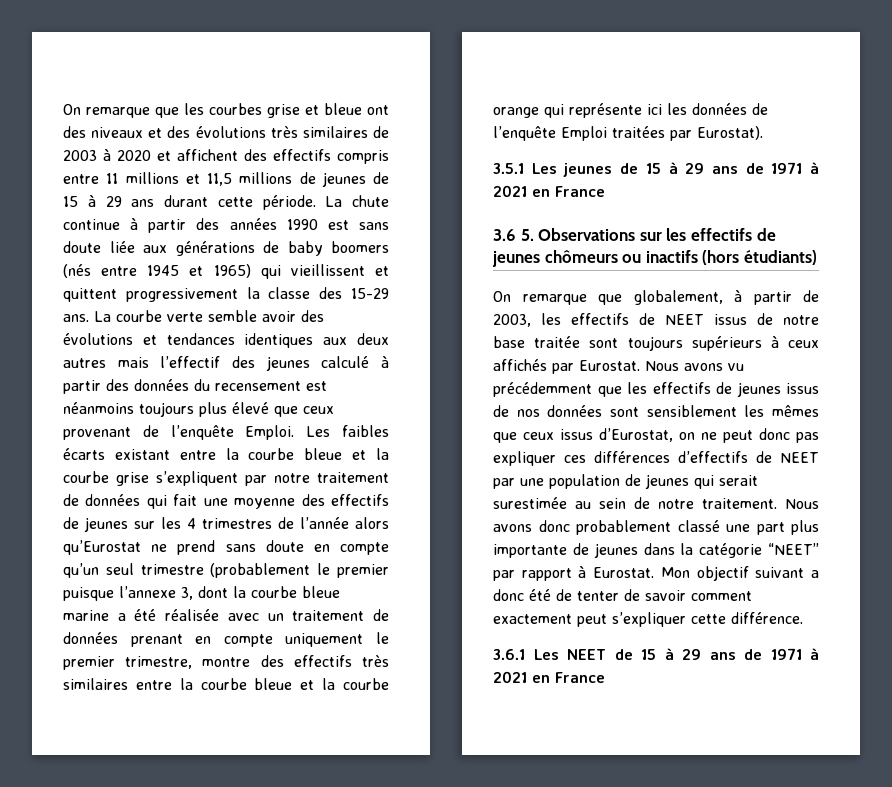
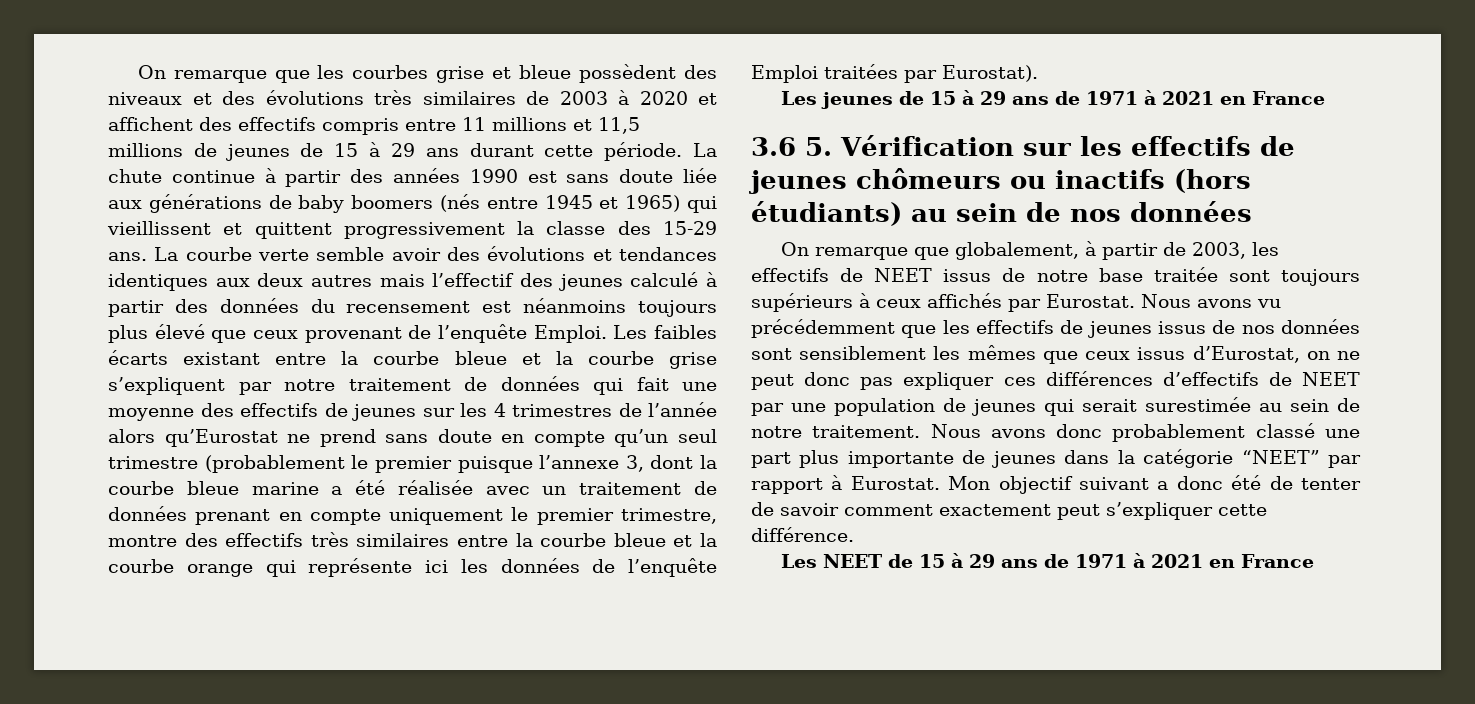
[367,105,389,115] ont -> [579,64,677,83] possèdent
[493,163,524,174] 3.5.1 -> (1038, 73) none
[538,228,636,241] Observations -> [840,135,1014,156] Vérification
(817, 257) none -> [911,201,1252,222] au sein de nos données
[493,649,525,660] 3.6.1 -> (854, 534) none

